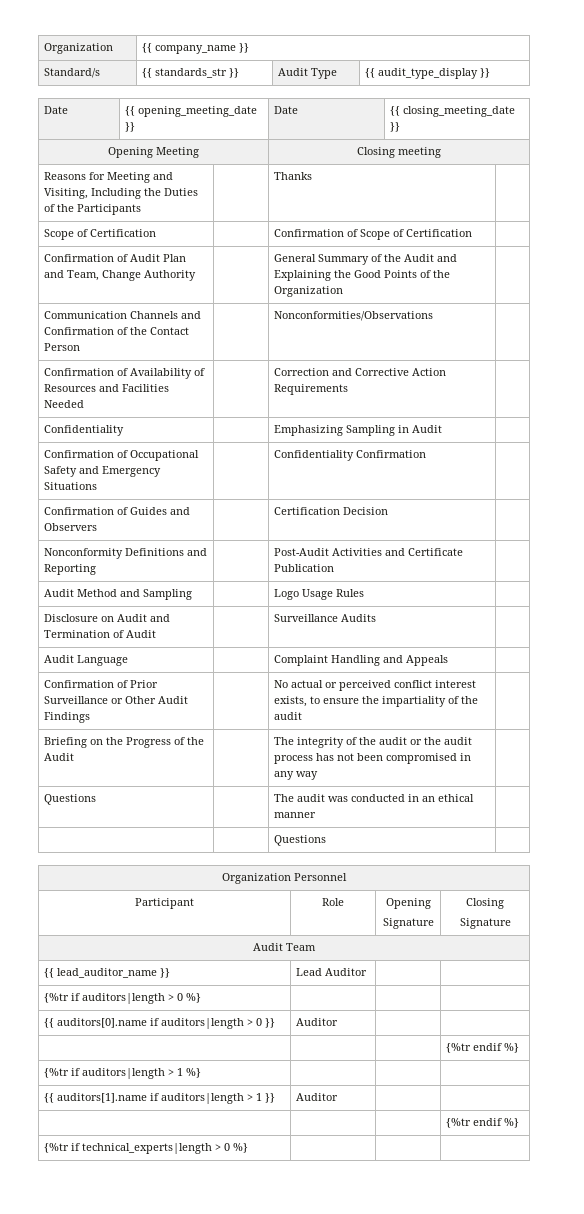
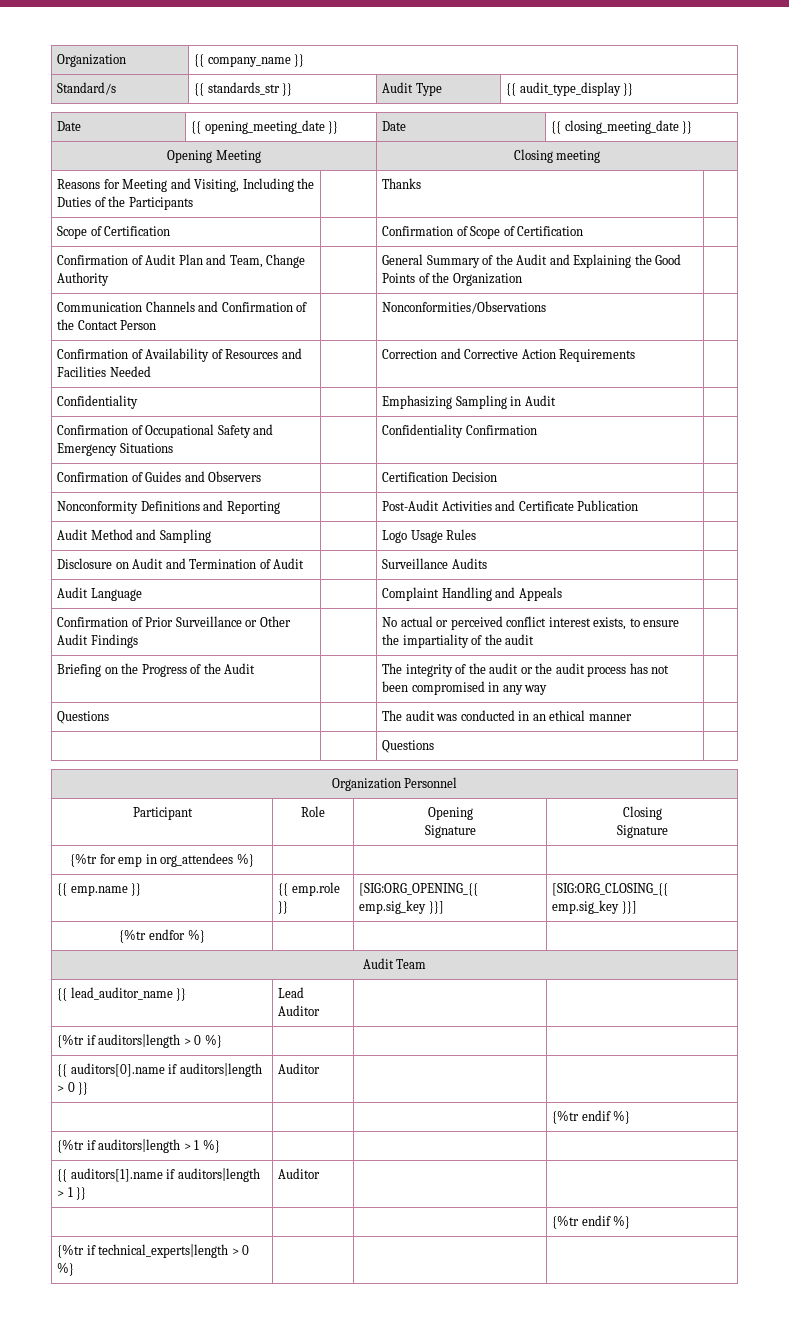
(511, 923) none -> [70,853,254,867] [57,883,142,896] [278,882,340,896] [278,901,289,914] [359,883,479,896] [359,900,444,914] [552,883,669,896] [552,900,637,914] [119,929,205,943] // {%tr for emp in org_attendees %} | | | // {{ emp.name }} | {{ emp.role }} | [SIG:ORG_OPENING_{{ emp.sig_key }}] | [SIG:ORG_CLOSING_{{ emp.sig_key }}] // {%tr endfor %} | | |

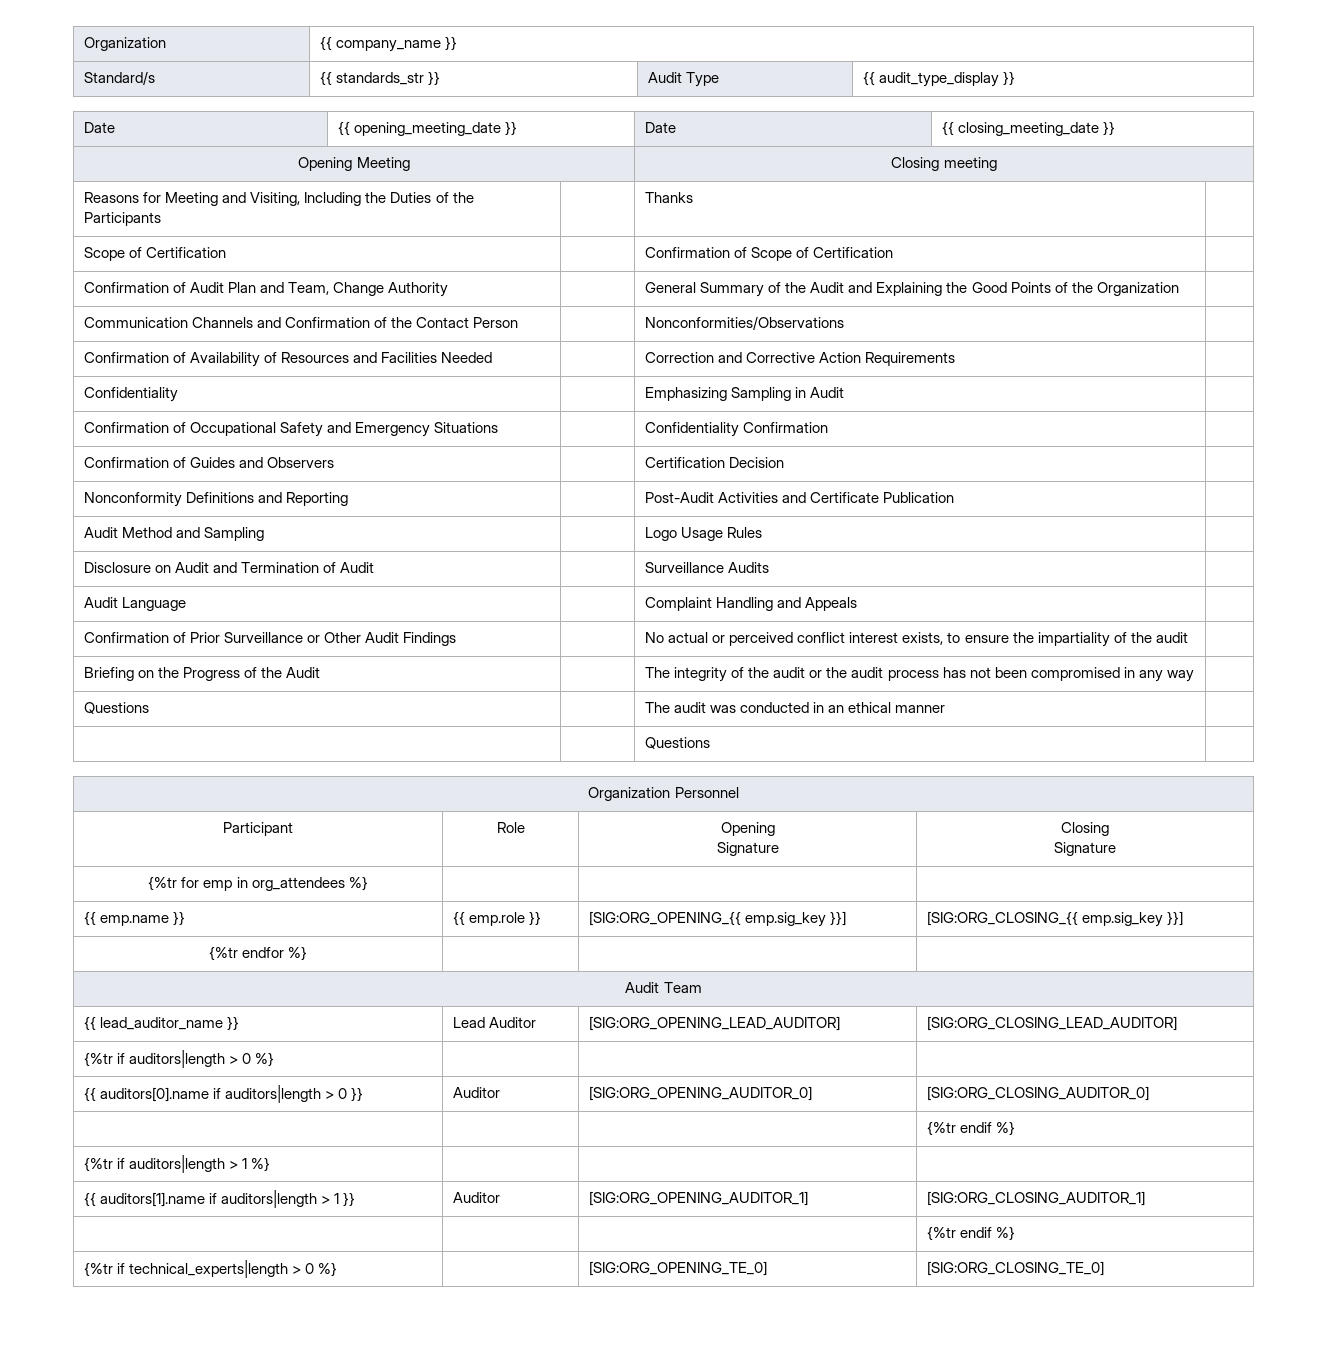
(321, 1010) | -> [589,1016,841,1031] [927,1016,1178,1031] [SIG:ORG_OPENING_LEAD_AUDITOR] | [SIG:ORG_CLOSING_LEAD_AUDITOR]
(321, 1068) | -> [589,1086,813,1101] [927,1086,1150,1101] [SIG:ORG_OPENING_AUDITOR_0] | [SIG:ORG_CLOSING_AUDITOR_0]
(321, 1173) | -> [589,1191,809,1206] [927,1191,1146,1206] [SIG:ORG_OPENING_AUDITOR_1] | [SIG:ORG_CLOSING_AUDITOR_1]
(75, 1269) | -> [589,1261,768,1276] [927,1261,1105,1276] [SIG:ORG_OPENING_TE_0] | [SIG:ORG_CLOSING_TE_0]

